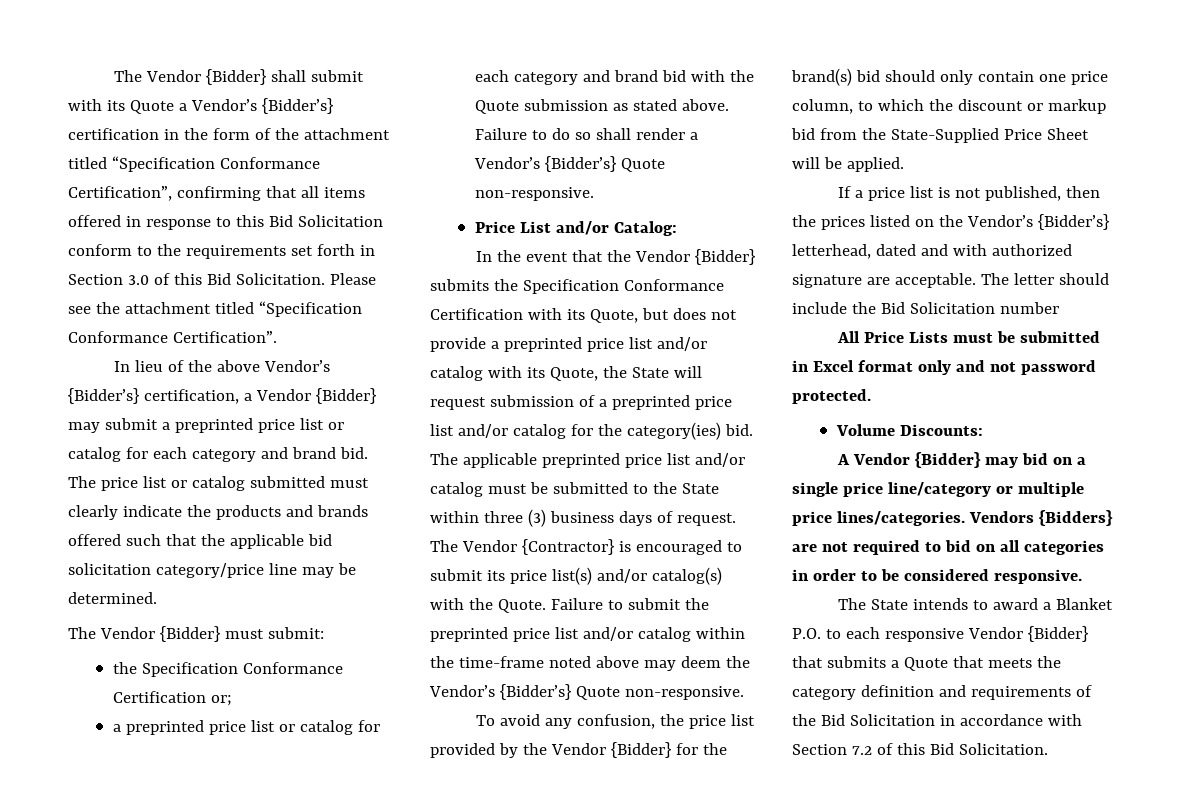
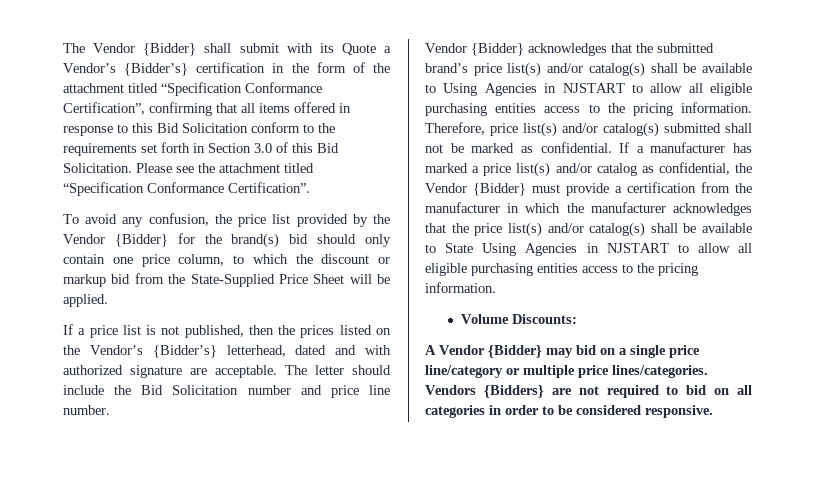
[114,360,331,372] [68,388,376,404] [68,418,344,433] [68,447,368,462] [68,476,369,491] [68,505,368,520] [68,534,332,549] [68,563,356,578] [68,592,157,604] [68,626,324,642] [112,662,343,677] [112,691,232,706] [112,720,380,735] [474,70,754,85] [474,99,729,114] [474,128,698,140] [473,156,665,172] [474,187,594,201] [474,221,677,236] [476,249,756,265] [430,279,724,294] [430,308,737,323] [430,337,707,352] [430,366,702,381] [430,395,732,410] [430,422,753,440] [430,453,745,468] [430,482,719,497] [430,509,736,527] [430,539,742,555] [430,567,722,585] [430,598,709,613] [430,627,745,642] [430,656,750,671] [429,684,744,700] // In lieu of the above Vendor’s {Bidder’s} certification, a Vendor {Bidder} may submit a preprinted price list or catalog for each category and brand bid. The price list or catalog submitted must clearly indicate the products and brands offered such that the applicable bid solicitation category/price line may be determined. // The Vendor {Bidder} must submit: // the Specification Conformance Certification or; // a preprinted price list or catalog for each category and brand bid with the Quote submission as stated above. Failure to do so shall render a Vendor’s {Bidder’s} Quote non-responsive. // Price List and/or Catalog: // In the event that the Vendor {Bidder} submits the Specification Conformance Certification with its Quote, but does not provide a preprinted price list and/or catalog with its Quote, the State will request submission of a preprinted price list and/or catalog for the category(ies) bid. The applicable preprinted price list and/or catalog must be submitted to the State within three (3) business days of request. The Vendor {Contractor} is encouraged to submit its price list(s) and/or catalog(s) with the Quote. Failure to submit the preprinted price list and/or catalog within the time-frame noted above may deem the Vendor’s {Bidder’s} Quote non-responsive. -> (310, 187) none
[837,331,1101,343] [792,360,1096,375] [792,389,871,404] // All Price Lists must be submitted in Excel format only and not password protected. -> [300,385,390,398] [63,405,110,415] [425,43,714,56] [425,62,752,77] [425,83,752,96] [425,102,752,116] [425,122,752,137] [425,142,752,153] [425,162,752,177] [425,182,752,196] [425,202,752,216] [425,222,752,237] [425,243,752,256] [425,263,698,276] [425,282,496,293] and price line number. // Vendor {Bidder} acknowledges that the submitted brand’s price list(s) and/or catalog(s) shall be available to Using Agencies in NJSTART to allow all eligible purchasing entities access to the pricing information. Therefore, price list(s) and/or catalog(s) submitted shall not be marked as confidential. If a manufacturer has marked a price list(s) and/or catalog as confidential, the Vendor {Bidder} must provide a certification from the manufacturer in which the manufacturer acknowledges that the price list(s) and/or catalog(s) shall be available to State Using Agencies in NJSTART to allow all eligible purchasing entities access to the pricing information.
[838,598,1114,610] [792,626,1088,642] [792,656,1061,671] [792,685,1092,700] [792,714,1082,726] [792,743,1048,755] // The State intends to award a Blanket P.O. to each responsive Vendor {Bidder} that submits a Quote that meets the category definition and requirements of the Bid Solicitation in accordance with Section 7.2 of this Bid Solicitation. -> (713, 411) none

